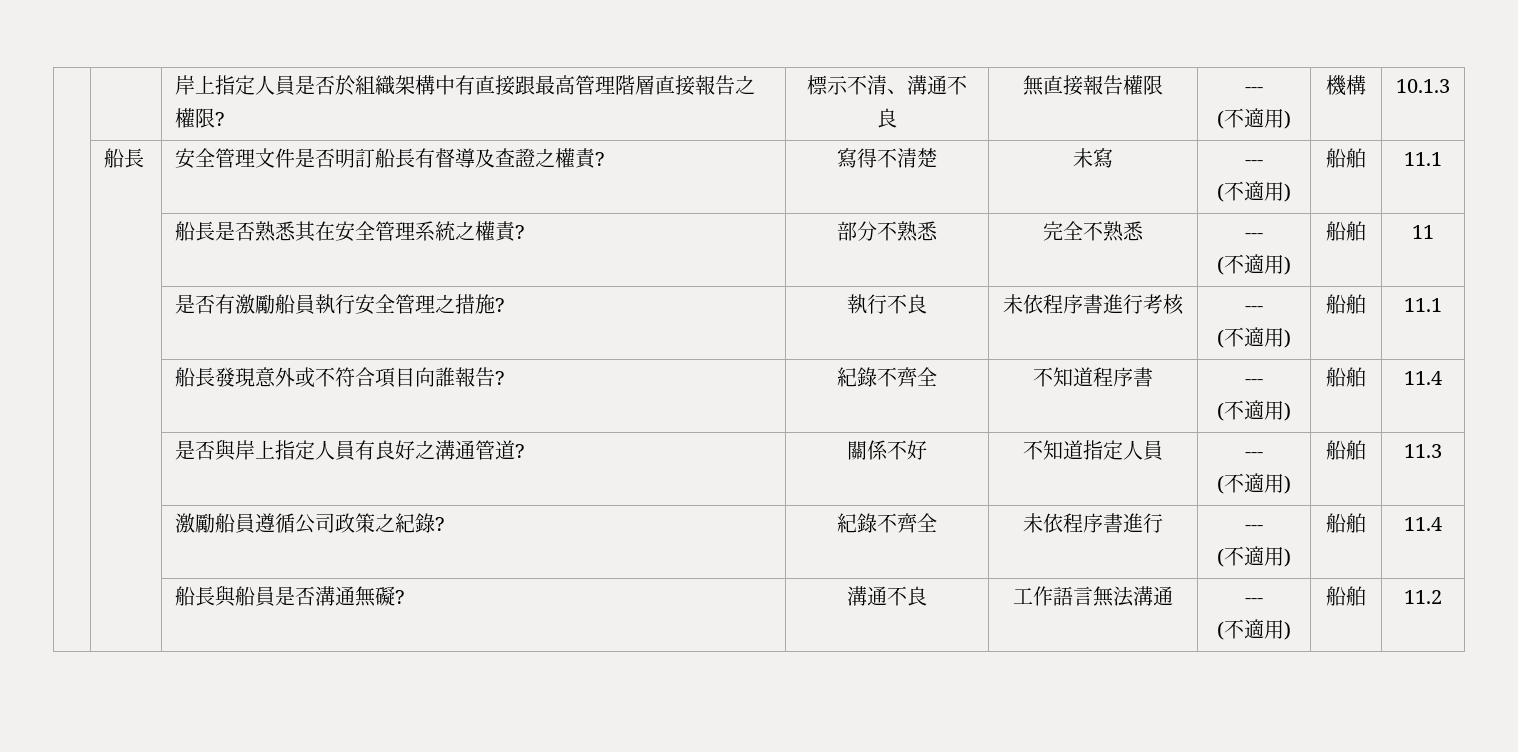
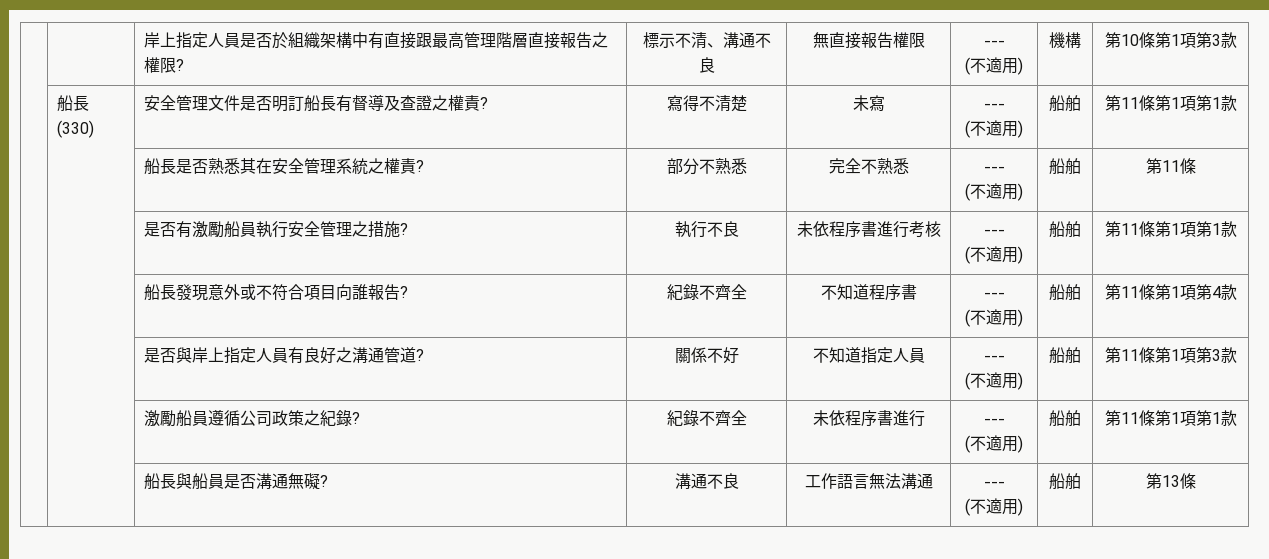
[1396,79,1450,93] [103,148,144,168] 10.1.3 // | 船長 -> [1104,32,1237,48] [56,95,89,112] [56,120,94,138] 第10條第1項第3款 // | 船長(330)
[1404,152,1442,166] 11.1 -> [1104,95,1237,111] 第11條第1項第1款
[1412,225,1434,239] 11 -> [1145,158,1196,174] 第11條
[1404,298,1442,312] 11.1 -> [1104,221,1237,237] 第11條第1項第1款
[1404,371,1442,385] 11.4 -> [1104,284,1237,300] 第11條第1項第4款
[1404,444,1442,458] 11.3 -> [1104,347,1237,363] 第11條第1項第3款
[1404,517,1442,531] 11.4 -> [1104,410,1237,426] 第11條第1項第1款
[1404,590,1442,604] 11.2 -> [1145,473,1196,489] 第13條

